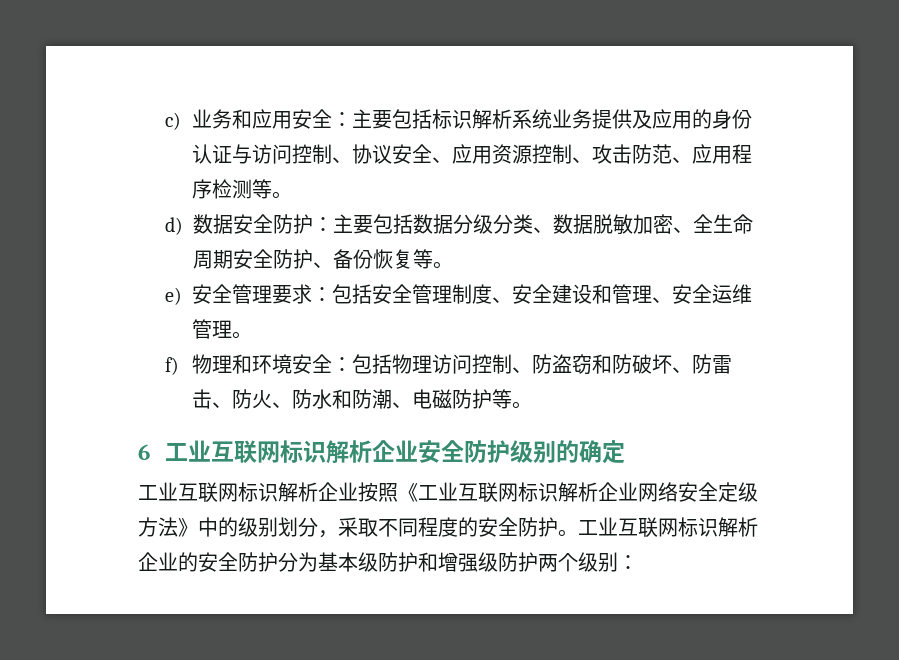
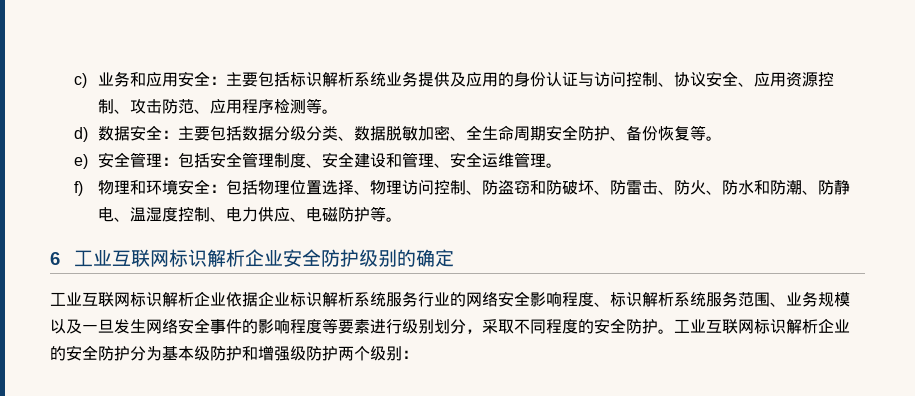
[273,214,314,234] 防护 -> (163, 132) none
[272,284,313,304] 要求 -> (163, 160) none
(433, 364) none -> [290,180,403,195] 位置选择、物理
(413, 405) none -> [818,179,851,195] [98,207,307,222] 防静电、温湿度控制、电力供应、
[358,482,758,503] [138,517,238,537] 按照《工业互联网标识解析企业网络安全定级方法》中的 -> [226,291,850,307] [50,318,402,334] 依据企业标识解析系统服务行业的网络安全影响程度、标识解析系统服务范围、业务规模以及一旦发生网络安全事件的影响程度等要素进行

